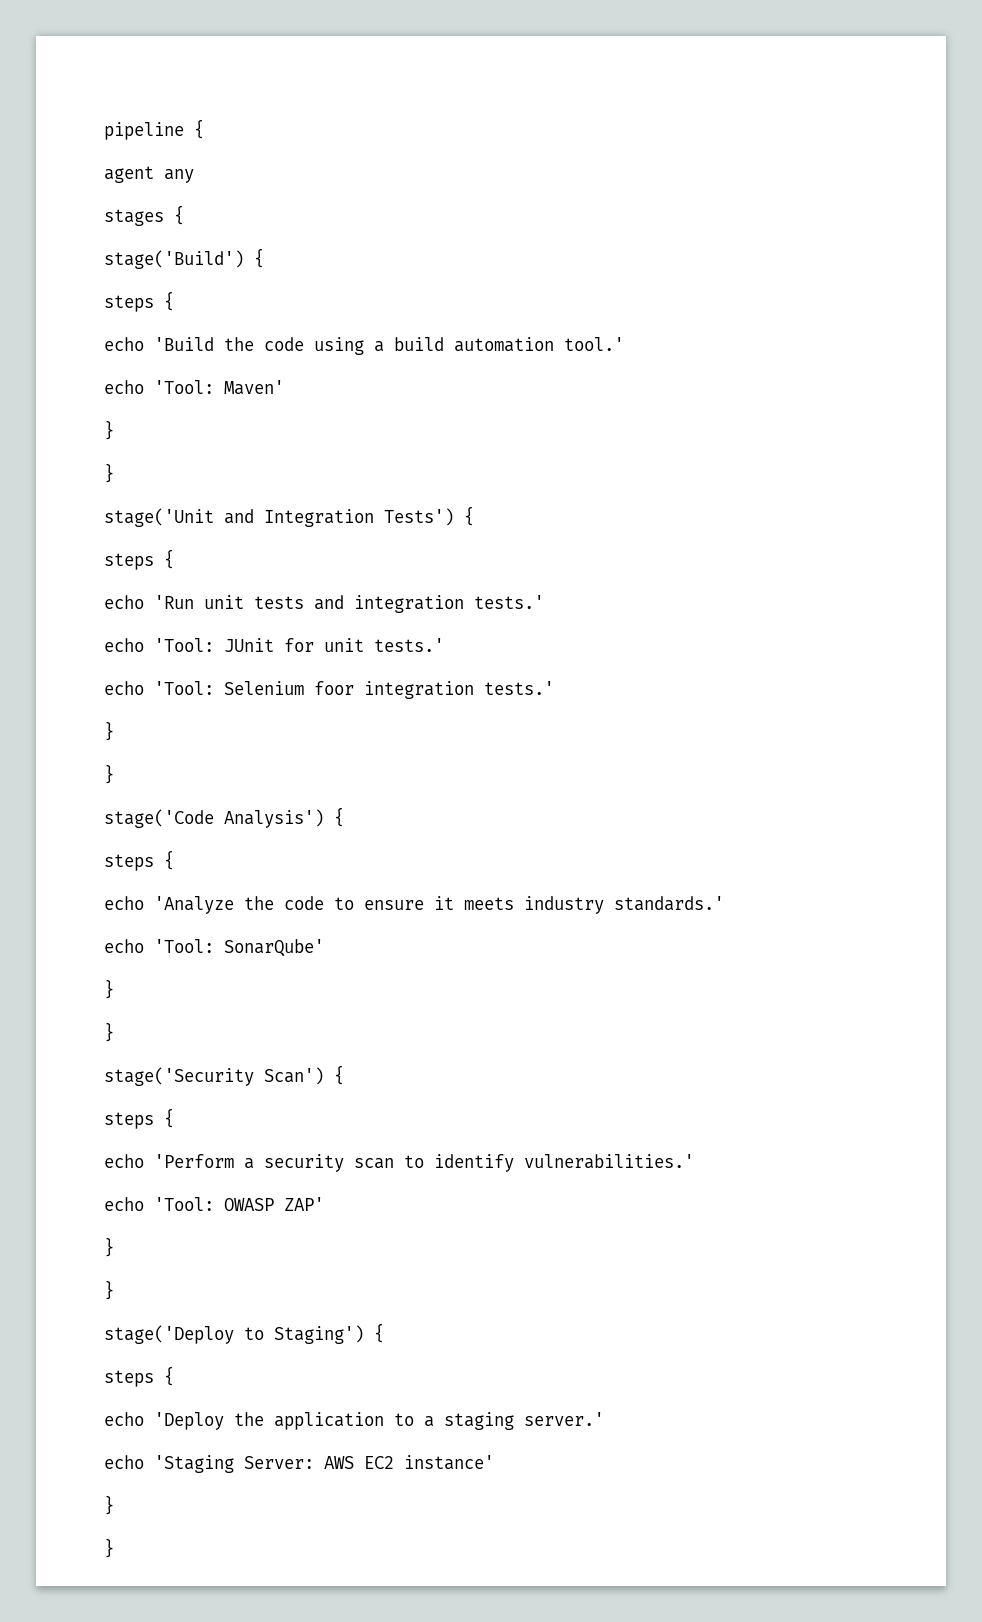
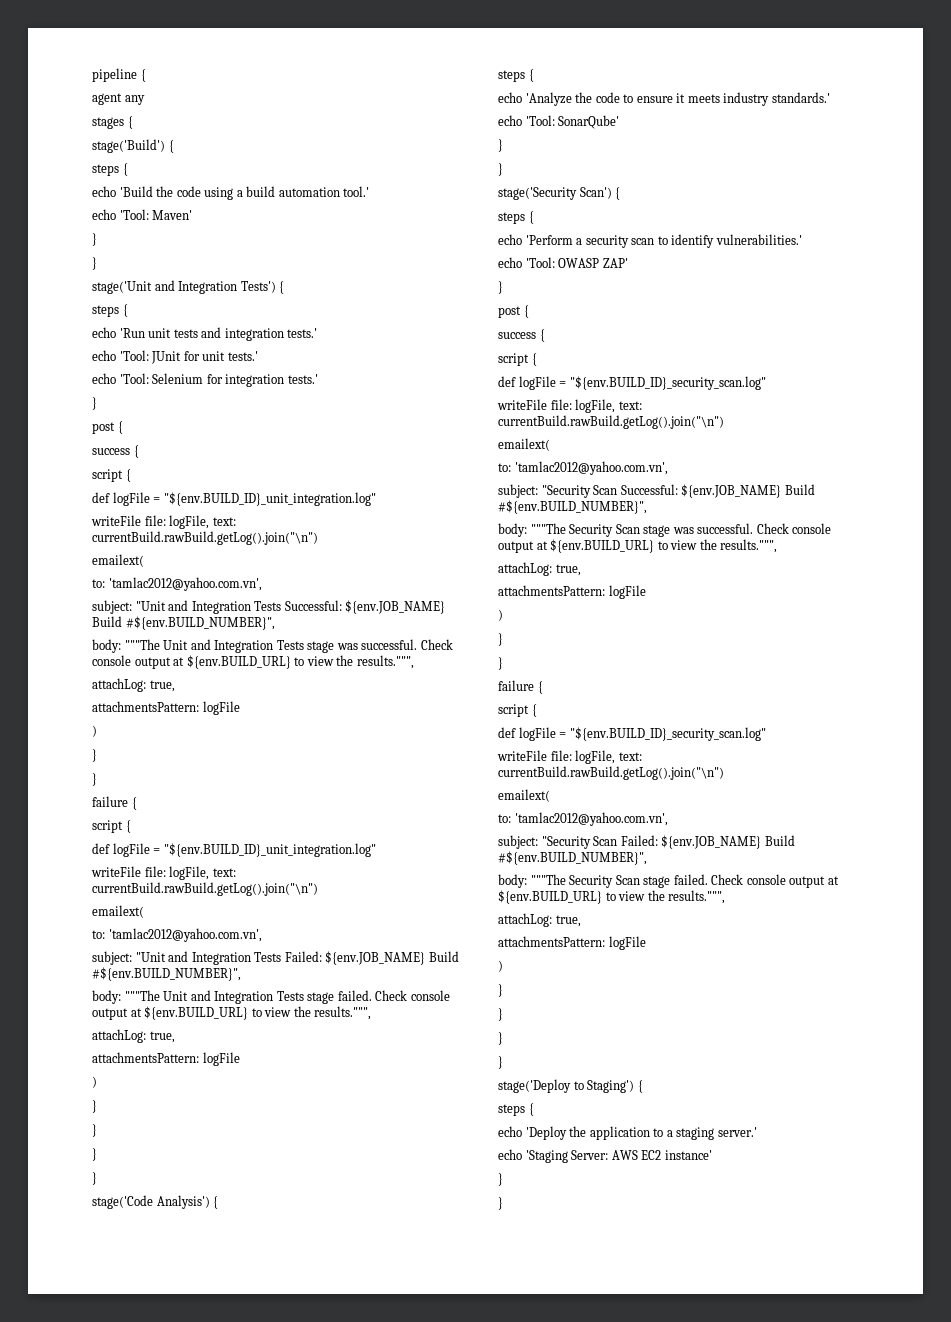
[314,681,354,695] foor -> [206,374,223,384] for
(114, 731) none -> [92,421,123,434] [92,445,139,458] [92,469,131,482] [92,492,376,506] [91,515,236,529] [92,531,318,545] [92,554,144,567] [92,577,262,591] [92,600,446,614] [92,616,275,630] [92,639,453,653] [92,655,414,669] [92,678,175,692] [92,701,240,715] [92,725,97,737] [92,749,97,762] [92,773,97,786] [92,796,137,810] [92,820,131,833] [92,843,376,857] [91,866,236,880] [92,882,318,896] [92,905,144,918] [92,928,262,942] [92,951,459,965] [92,967,241,981] [92,990,450,1004] [92,1006,372,1020] [92,1029,175,1043] [92,1052,240,1066] [92,1076,97,1088] [92,1100,97,1113] [92,1124,97,1137] [92,1148,97,1161] // post { // success { // script { // def logFile = "${env.BUILD_ID}_unit_integration.log" // writeFile file: logFile, text: currentBuild.rawBuild.getLog().join("\n") // emailext( // to: 'tamlac2012@yahoo.com.vn', // subject: "Unit and Integration Tests Successful: ${env.JOB_NAME} Build #${env.BUILD_NUMBER}", // body: """The Unit and Integration Tests stage was successful. Check console output at ${env.BUILD_URL} to view the results.""", // attachLog: true, // attachmentsPattern: logFile // ) // } // } // failure { // script { // def logFile = "${env.BUILD_ID}_unit_integration.log" // writeFile file: logFile, text: currentBuild.rawBuild.getLog().join("\n") // emailext( // to: 'tamlac2012@yahoo.com.vn', // subject: "Unit and Integration Tests Failed: ${env.JOB_NAME} Build #${env.BUILD_NUMBER}", // body: """The Unit and Integration Tests stage failed. Check console output at ${env.BUILD_URL} to view the results.""", // attachLog: true, // attachmentsPattern: logFile // ) // } // } // }
(114, 1247) none -> [498,305,529,318] [498,329,545,342] [498,353,537,366] [498,376,766,390] [497,399,642,413] [498,415,724,429] [498,438,550,451] [498,461,668,475] [498,484,815,498] [498,500,647,514] [498,523,832,537] [498,539,778,553] [498,562,581,576] [498,585,646,599] [498,609,503,621] [498,633,503,646] [498,657,503,670] [498,680,543,694] [498,704,537,717] [498,727,766,741] [497,750,642,764] [498,766,724,780] [498,789,550,802] [498,812,668,826] [498,835,795,849] [498,851,647,865] [498,874,839,888] [498,890,726,904] [498,913,581,927] [498,936,646,950] [498,960,503,972] [498,984,503,997] [498,1008,503,1021] [498,1032,503,1045] // post { // success { // script { // def logFile = "${env.BUILD_ID}_security_scan.log" // writeFile file: logFile, text: currentBuild.rawBuild.getLog().join("\n") // emailext( // to: 'tamlac2012@yahoo.com.vn', // subject: "Security Scan Successful: ${env.JOB_NAME} Build #${env.BUILD_NUMBER}", // body: """The Security Scan stage was successful. Check console output at ${env.BUILD_URL} to view the results.""", // attachLog: true, // attachmentsPattern: logFile // ) // } // } // failure { // script { // def logFile = "${env.BUILD_ID}_security_scan.log" // writeFile file: logFile, text: currentBuild.rawBuild.getLog().join("\n") // emailext( // to: 'tamlac2012@yahoo.com.vn', // subject: "Security Scan Failed: ${env.JOB_NAME} Build #${env.BUILD_NUMBER}", // body: """The Security Scan stage failed. Check console output at ${env.BUILD_URL} to view the results.""", // attachLog: true, // attachmentsPattern: logFile // ) // } // } // }

